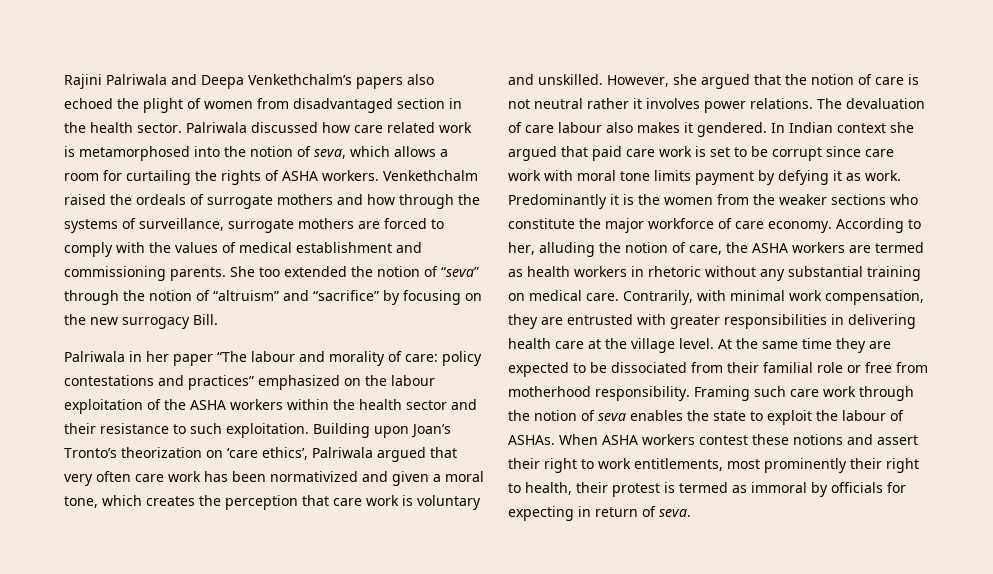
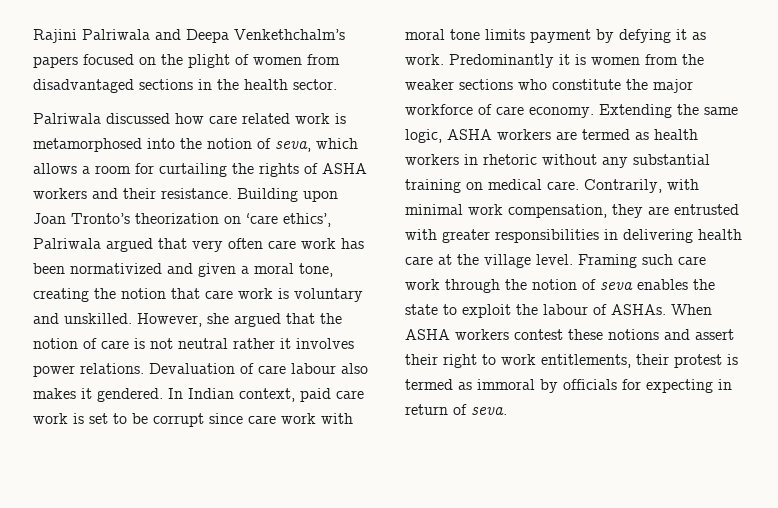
[407,74,434,85] [64,98,113,109] also echoed -> [83,54,156,65] focused on
[397,98,445,109] section -> [139,79,193,90] sections
(182, 128) none -> (337, 84) //
[322,170,478,181] [64,194,480,209] [64,218,444,233] [64,242,422,257] [64,266,479,281] [64,290,482,305] [64,314,218,329] [64,351,482,366] [64,375,435,390] [64,399,477,414] [64,423,309,438] workers. Venkethchalm raised the ordeals of surrogate mothers and how through the systems of surveillance, surrogate mothers are forced to comply with the values of medical establishment and commissioning parents. She too extended the notion of “seva” through the notion of “altruism” and “sacrifice” by focusing on the new surrogacy Bill. // Palriwala in her paper “The labour and morality of care: policy contestations and practices” emphasized on the labour exploitation of the ASHA workers within the health sector and their resistance to such exploitation. -> [33,188,232,199] workers and their resistance.
[411,424,451,438] Joan’s -> [33,213,66,224] Joan
[102,495,298,510] which creates the perception -> [33,288,166,302] creating the notion
[817,98,925,109] The devaluation -> [149,363,235,374] Devaluation
[837,122,914,133] [508,146,588,161] context she argued that -> [239,388,295,402] context,
[638,194,660,205] the -> (586, 59) none
[836,218,921,233] [508,242,748,257] According to her, alluding the notion of care, the -> [599,104,738,118] [405,129,442,143] Extending the same logic,
[718,338,891,353] [508,362,928,377] [508,386,690,401] At the same time they are expected to be dissociated from their familial role or free from motherhood responsibility. -> (573, 259) none
[727,458,919,473] [508,482,572,495] most prominently their right to health, -> (631, 361) none

